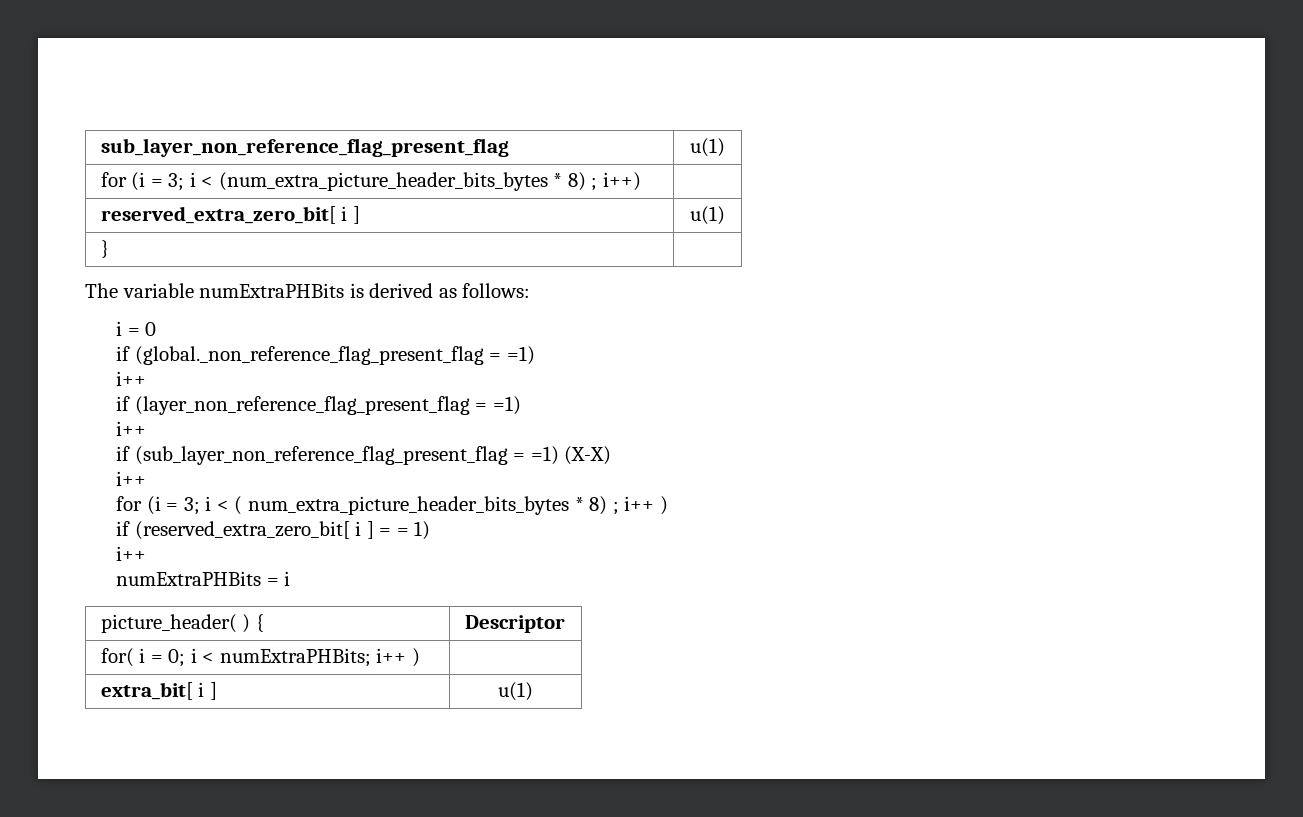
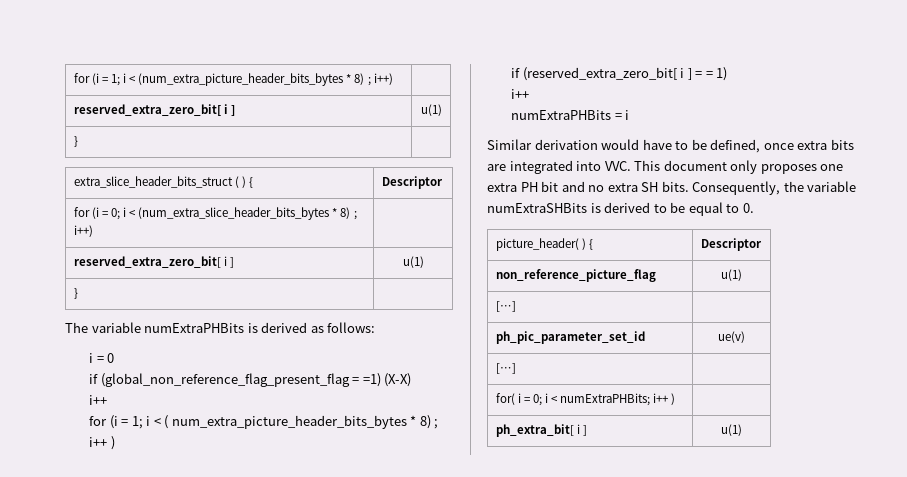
[100,138,509,157] [690,138,725,157] [100,172,548,191] sub_layer_non_reference_flag_present_flag | u(1) // for (i = 3; i < (num_extra_picture_header_bits_bytes -> [73,73,393,86] [73,104,235,116] [420,104,442,116] [73,136,78,147] [73,176,253,188] [381,176,443,189] [73,207,330,220] for (i = 1; i < (num_extra_picture_header_bits_bytes * 8) ; i++) | // reserved_extra_zero_bit[ i ] | u(1) // } | // extra_slice_header_bits_struct ( ) { | Descriptor // for (i = 0; i < (num_extra_slice_header_bits_bytes
[134,346,535,365] [116,371,147,386] [116,396,521,415] [116,421,147,436] [116,446,508,465] (global._non_reference_flag_present_flag = =1) // i++ // if (layer_non_reference_flag_present_flag = =1) // i++ // if (sub_layer_non_reference_flag_present_flag -> [100,373,350,387] (global_non_reference_flag_present_flag
[183,497,200,515] 3; -> [131,416,143,429] 1;
[100,614,264,633] [464,615,565,633] // picture_header( ) { | Descriptor -> [487,139,854,153] [487,160,844,174] [487,181,857,195] [487,202,754,216] [495,238,593,251] [700,238,762,251] [495,269,656,282] [721,269,742,281] [495,301,516,312] [495,331,645,344] [718,331,745,343] [495,363,516,374] // Similar derivation would have to be defined, once extra bits are integrated into VVC. This document only proposes one extra PH bit and no extra SH bits. Consequently, the variable numExtraSHBits is derived to be equal to 0. // picture_header( ) { | Descriptor // non_reference_picture_flag | u(1) // […] | // ph_pic_parameter_set_id | ue(v) // […] |
[100,682,193,700] extra_bit[ -> [495,424,574,437] ph_extra_bit[

